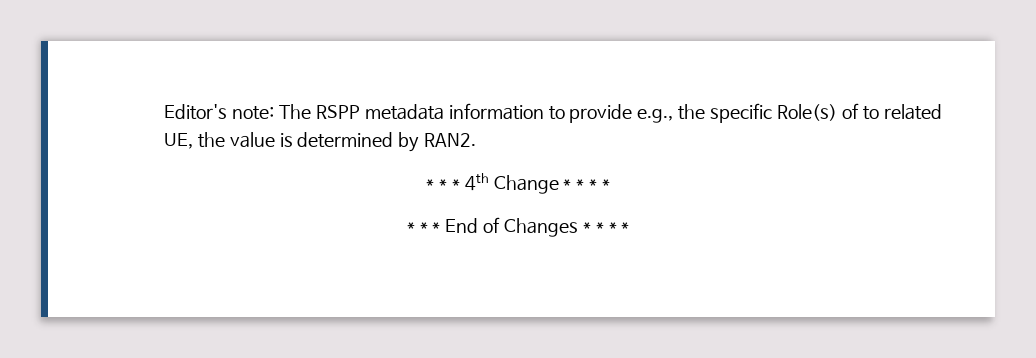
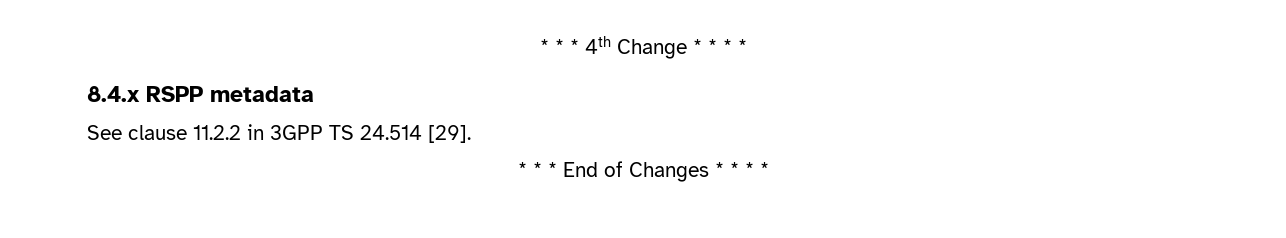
[163,103,943,123] [163,132,477,152] Editor's note: The RSPP metadata information to provide e.g., the specific Role(s) of to related UE, the value is determined by RAN2. // -> (539, 46) none
(610, 184) none -> [87,86,314,102] [87,124,471,143] // 8.4.x RSPP metadata // See clause 11.2.2 in 3GPP TS 24.514 [29].

